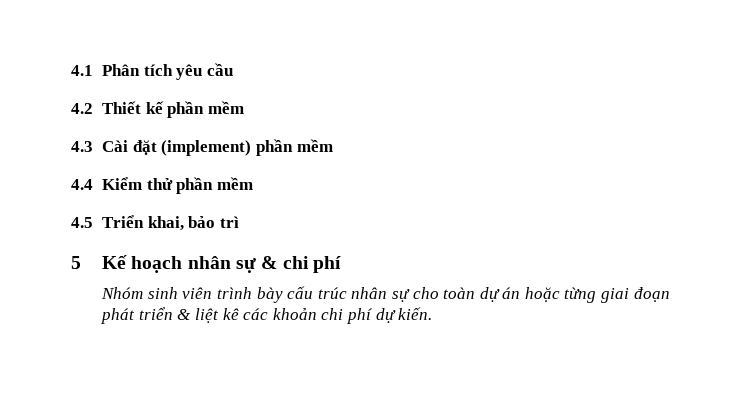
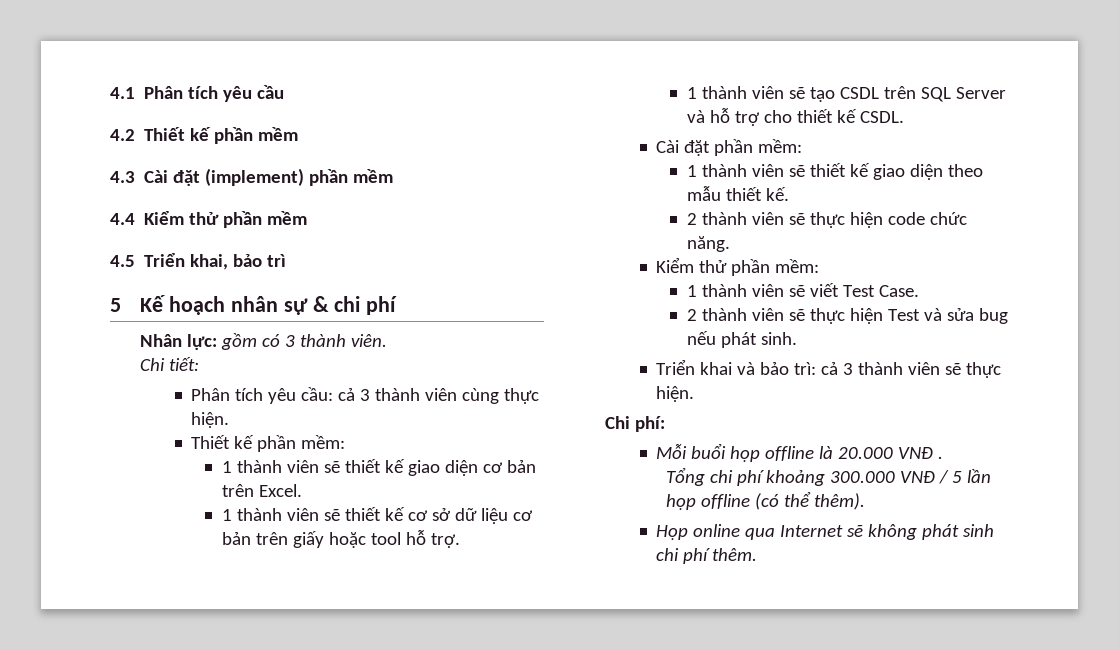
[101,286,670,303] [101,307,433,324] Nhóm sinh viên trình bày cấu trúc nhân sự cho toàn dự án hoặc từng giai đoạn phát triển & liệt kê các khoản chi phí dự kiến. -> [140,333,388,350] [140,357,200,371] [191,387,540,404] [191,412,230,428] [191,435,346,452] [221,459,536,476] [221,484,302,497] [221,507,532,524] [221,530,460,548] [686,86,1006,102] [686,108,904,126] [656,139,803,156] [686,163,983,180] [686,186,789,201] [686,212,967,228] [686,236,730,252] [656,257,820,276] [686,283,919,297] [686,308,1008,324] [686,331,797,348] [656,359,1002,378] [656,386,695,402] [605,416,666,432] [656,443,944,462] [666,467,992,486] [666,491,866,510] [656,524,995,540] [656,548,758,564] Nhân lực: gồm có 3 thành viên. // Chi tiết: // Phân tích yêu cầu: cả 3 thành viên cùng thực hiện. // Thiết kế phần mềm: // 1 thành viên sẽ thiết kế giao diện cơ bản trên Excel. // 1 thành viên sẽ thiết kế cơ sở dữ liệu cơ bản trên giấy hoặc tool hỗ trợ. // 1 thành viên sẽ tạo CSDL trên SQL Server và hỗ trợ cho thiết kế CSDL. // Cài đặt phần mềm: // 1 thành viên sẽ thiết kế giao diện theo mẫu thiết kế. // 2 thành viên sẽ thực hiện code chức năng. // Kiểm thử phần mềm: // 1 thành viên sẽ viết Test Case. // 2 thành viên sẽ thực hiện Test và sửa bug nếu phát sinh. // Triển khai và bảo trì: cả 3 thành viên sẽ thực hiện. // Chi phí: // Mỗi buổi họp offline là 20.000 VNĐ . // Tổng chi phí khoảng 300.000 VNĐ / 5 lần họp offline (có thể thêm). // Họp online qua Internet sẽ không phát sinh chi phí thêm.

